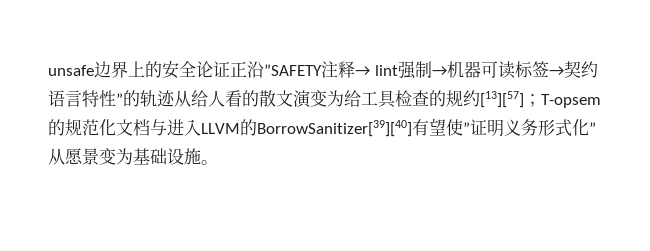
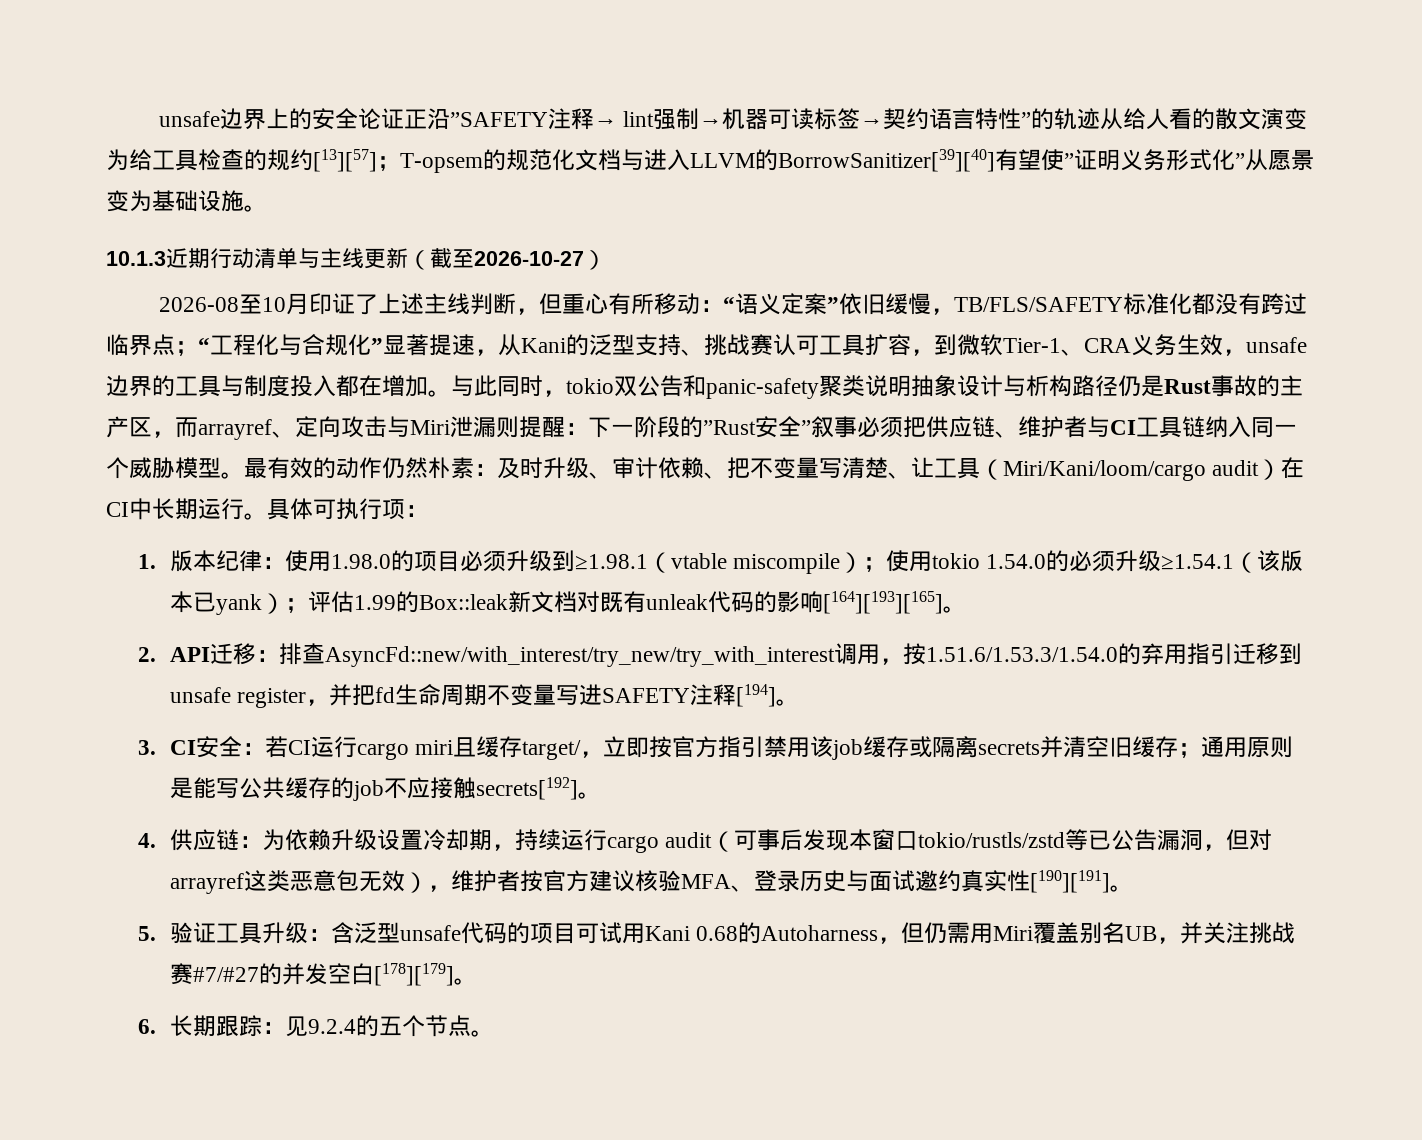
(218, 162) none -> [106,248,606,270] [158,293,1307,315] [106,334,1307,356] [106,374,1303,399] [106,416,1297,440] [106,457,1305,481] [106,498,428,520] [138,550,1304,574] [170,591,967,615] [138,643,1303,667] [170,684,800,708] [138,736,1294,760] [170,777,602,801] [138,829,1273,853] [170,870,1134,894] [138,922,1296,944] [170,963,478,986] [138,1015,495,1037] // 10.1.3近期行动清单与主线更新（截至2026-10-27） // 2026-08至10月印证了上述主线判断，但重心有所移动：“语义定案”依旧缓慢，TB/FLS/SAFETY标准化都没有跨过临界点；“工程化与合规化”显著提速，从Kani的泛型支持、挑战赛认可工具扩容，到微软Tier-1、CRA义务生效，unsafe边界的工具与制度投入都在增加。与此同时，tokio双公告和panic-safety聚类说明抽象设计与析构路径仍是Rust事故的主产区，而arrayref、定向攻击与Miri泄漏则提醒：下一阶段的”Rust安全”叙事必须把供应链、维护者与CI工具链纳入同一个威胁模型。最有效的动作仍然朴素：及时升级、审计依赖、把不变量写清楚、让工具（Miri/Kani/loom/cargo audit）在CI中长期运行。具体可执行项： // 1.版本纪律：使用1.98.0的项目必须升级到≥1.98.1（vtable miscompile）；使用tokio 1.54.0的必须升级≥1.54.1（该版本已yank）；评估1.99的Box::leak新文档对既有unleak代码的影响[164][193][165]。 // 2. API迁移：排查AsyncFd::new/with_interest/try_new/try_with_interest调用，按1.51.6/1.53.3/1.54.0的弃用指引迁移到unsafe register，并把fd生命周期不变量写进SAFETY注释[194]。 // 3. CI安全：若CI运行cargo miri且缓存target/，立即按官方指引禁用该job缓存或隔离secrets并清空旧缓存；通用原则是能写公共缓存的job不应接触secrets[192]。 // 4.供应链：为依赖升级设置冷却期，持续运行cargo audit（可事后发现本窗口tokio/rustls/zstd等已公告漏洞，但对arrayref这类恶意包无效），维护者按官方建议核验MFA、登录历史与面试邀约真实性[190][191]。 // 5.验证工具升级：含泛型unsafe代码的项目可试用Kani 0.68的Autoharness，但仍需用Miri覆盖别名UB，并关注挑战赛#7/#27的并发空白[178][179]。 // 6.长期跟踪：见9.2.4的五个节点。

